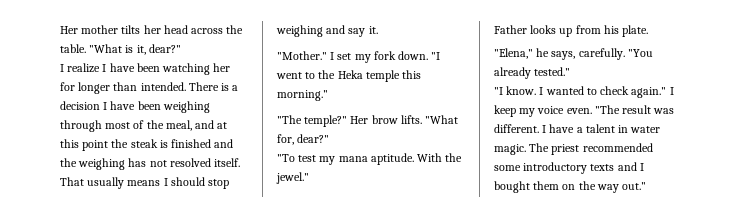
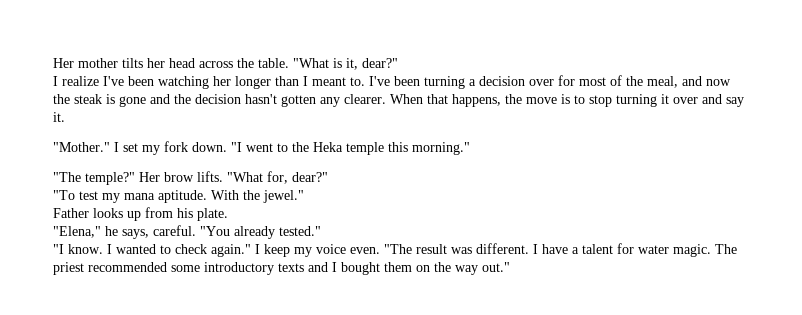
[102,63,135,72] I have -> [103,76,124,86] I've
[60,82,75,91] for -> (231, 81) none
[140,82,239,91] [60,101,210,113] [60,120,102,132] intended. There is a decision I have been weighing through -> [303,75,575,89] I meant to. I've been turning a decision over for
[217,122,228,129] [60,139,109,151] at this point -> [706,79,731,86] now
[171,139,212,148] finished -> [119,96,146,107] gone
[78,158,241,170] [60,177,230,189] [276,25,323,37] weighing has not resolved itself. That usually means I should stop weighing -> [195,94,698,107] decision hasn't gotten any clearer. When that happens, the move is to stop turning it over
[578,48,625,60] carefully. -> [153,225,196,236] careful.
[618,125,629,133] in -> [617,243,634,254] for

